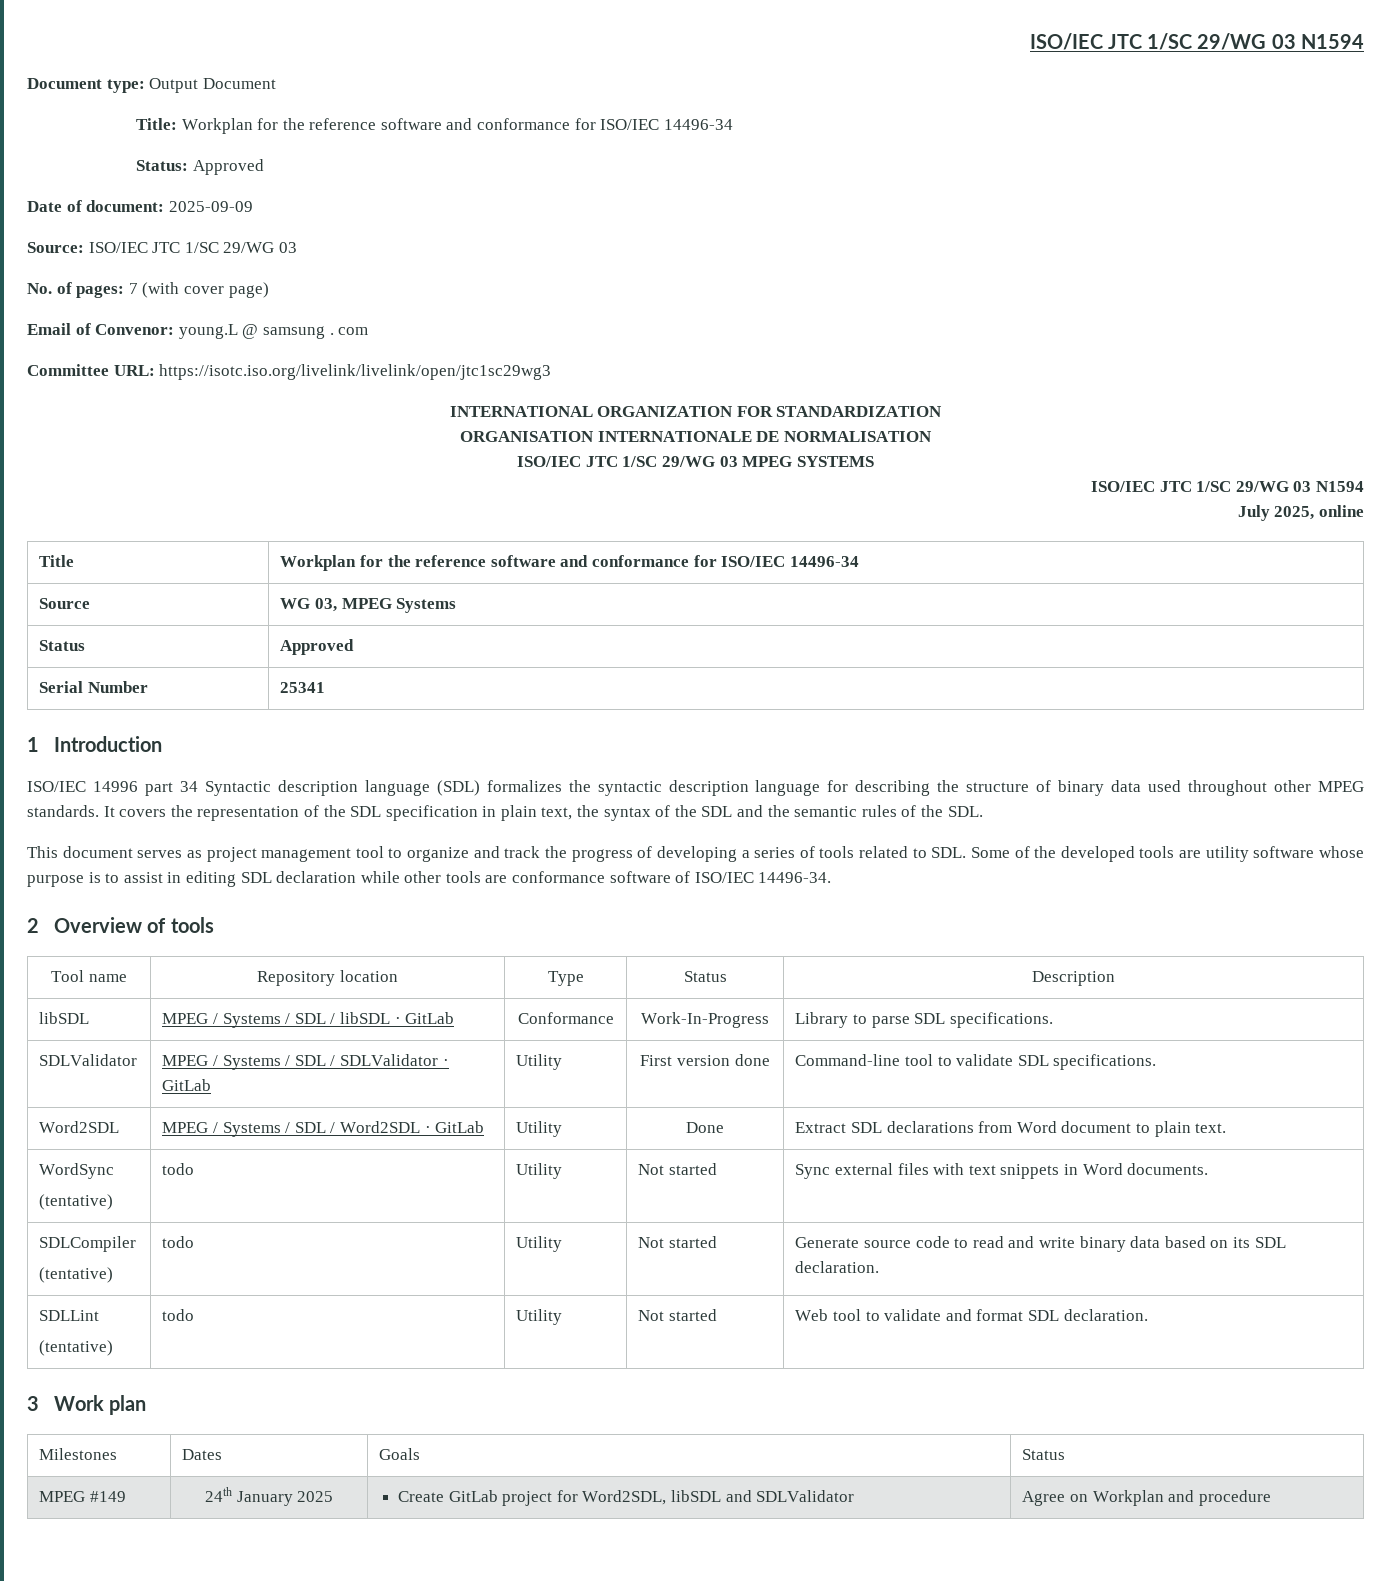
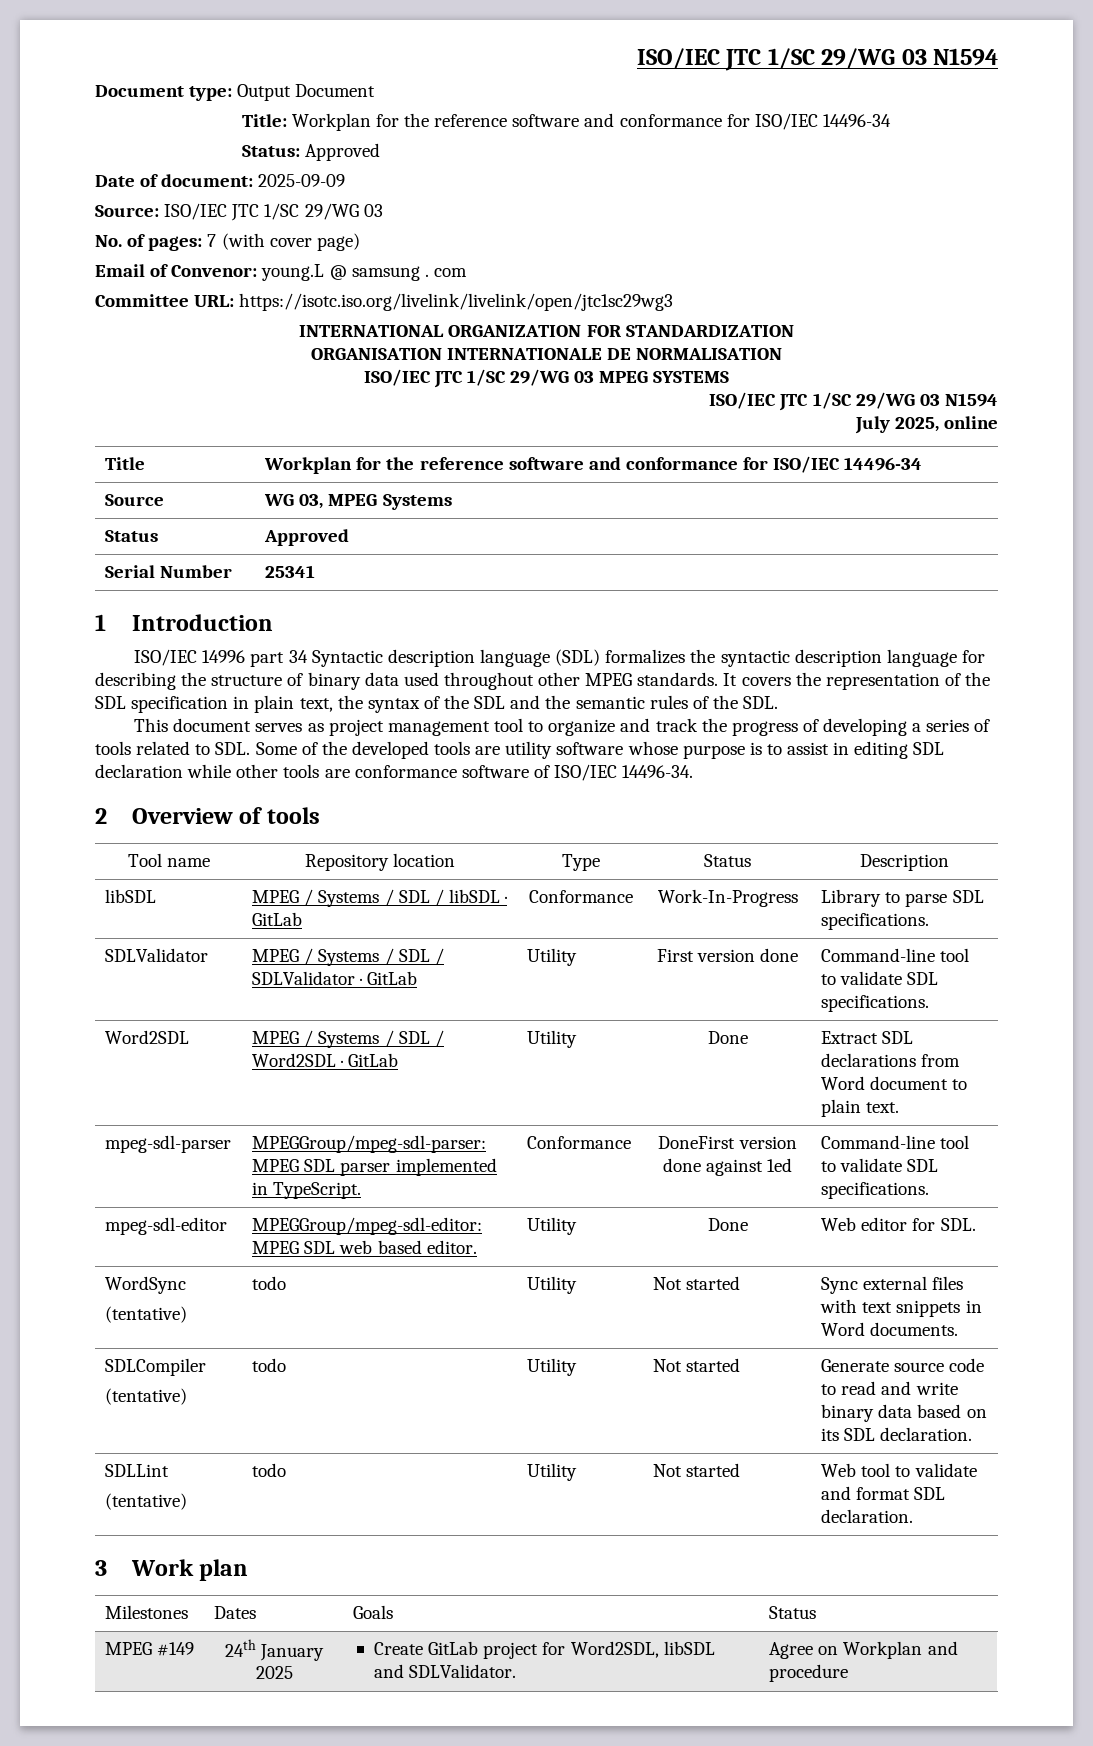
(1227, 1128) none -> [105,1135,232,1153] [252,1135,487,1153] [252,1158,497,1176] [252,1182,362,1199] [527,1136,632,1149] [658,1136,797,1149] [662,1158,793,1176] [821,1135,970,1149] [821,1158,939,1172] [821,1182,930,1199] [105,1217,228,1235] [252,1217,483,1235] [252,1240,477,1254] [527,1217,578,1235] [707,1218,748,1231] [821,1217,976,1231] // mpeg-sdl-parser | MPEGGroup/mpeg-sdl-parser: MPEG SDL parser implemented in TypeScript. | Conformance | DoneFirst version done against 1ed | Command-line tool to validate SDL specifications. // mpeg-sdl-editor | MPEGGroup/mpeg-sdl-editor: MPEG SDL web based editor. | Utility | Done | Web editor for SDL.
[756,1490,855,1502] SDLValidator -> [409,1664,517,1678] SDLValidator.

